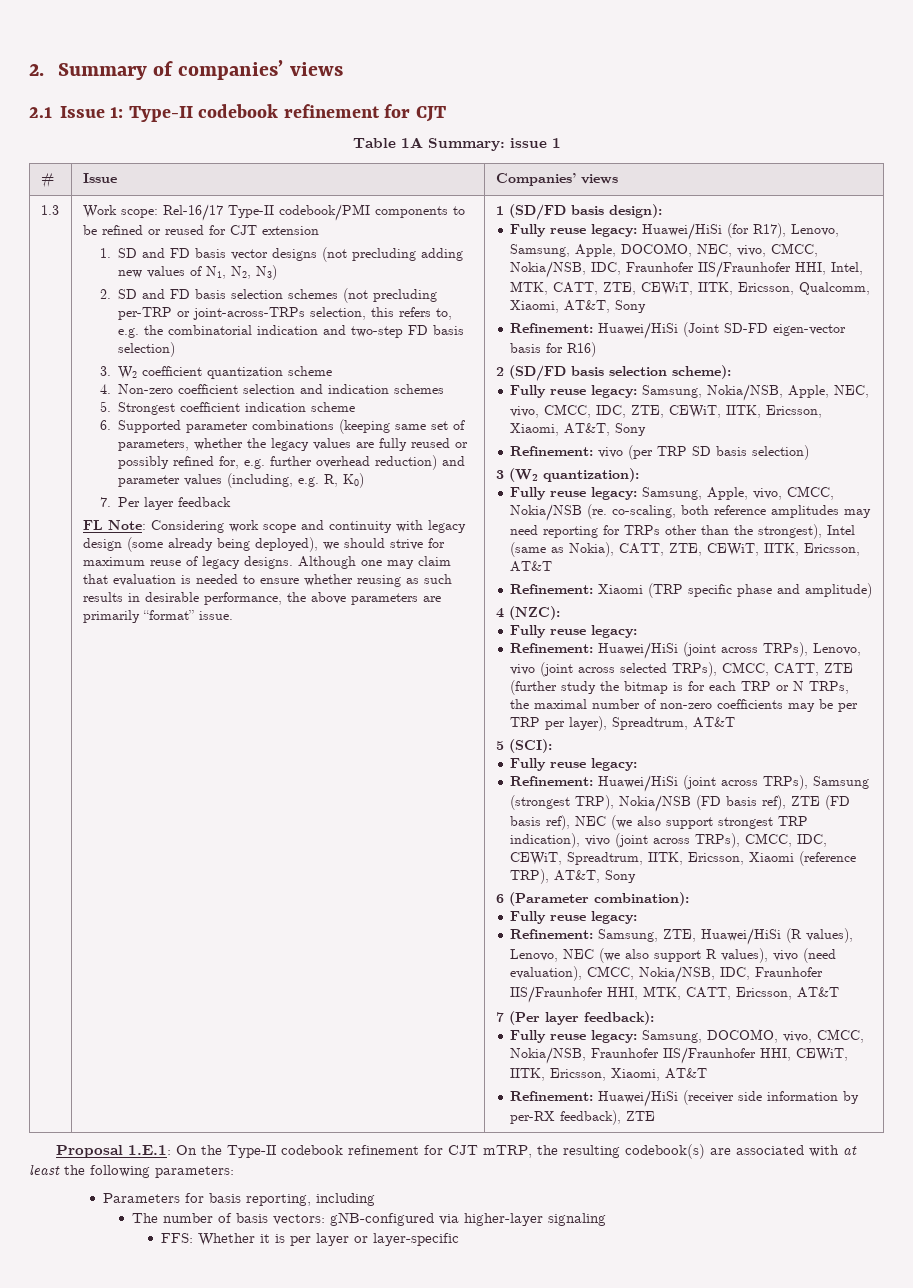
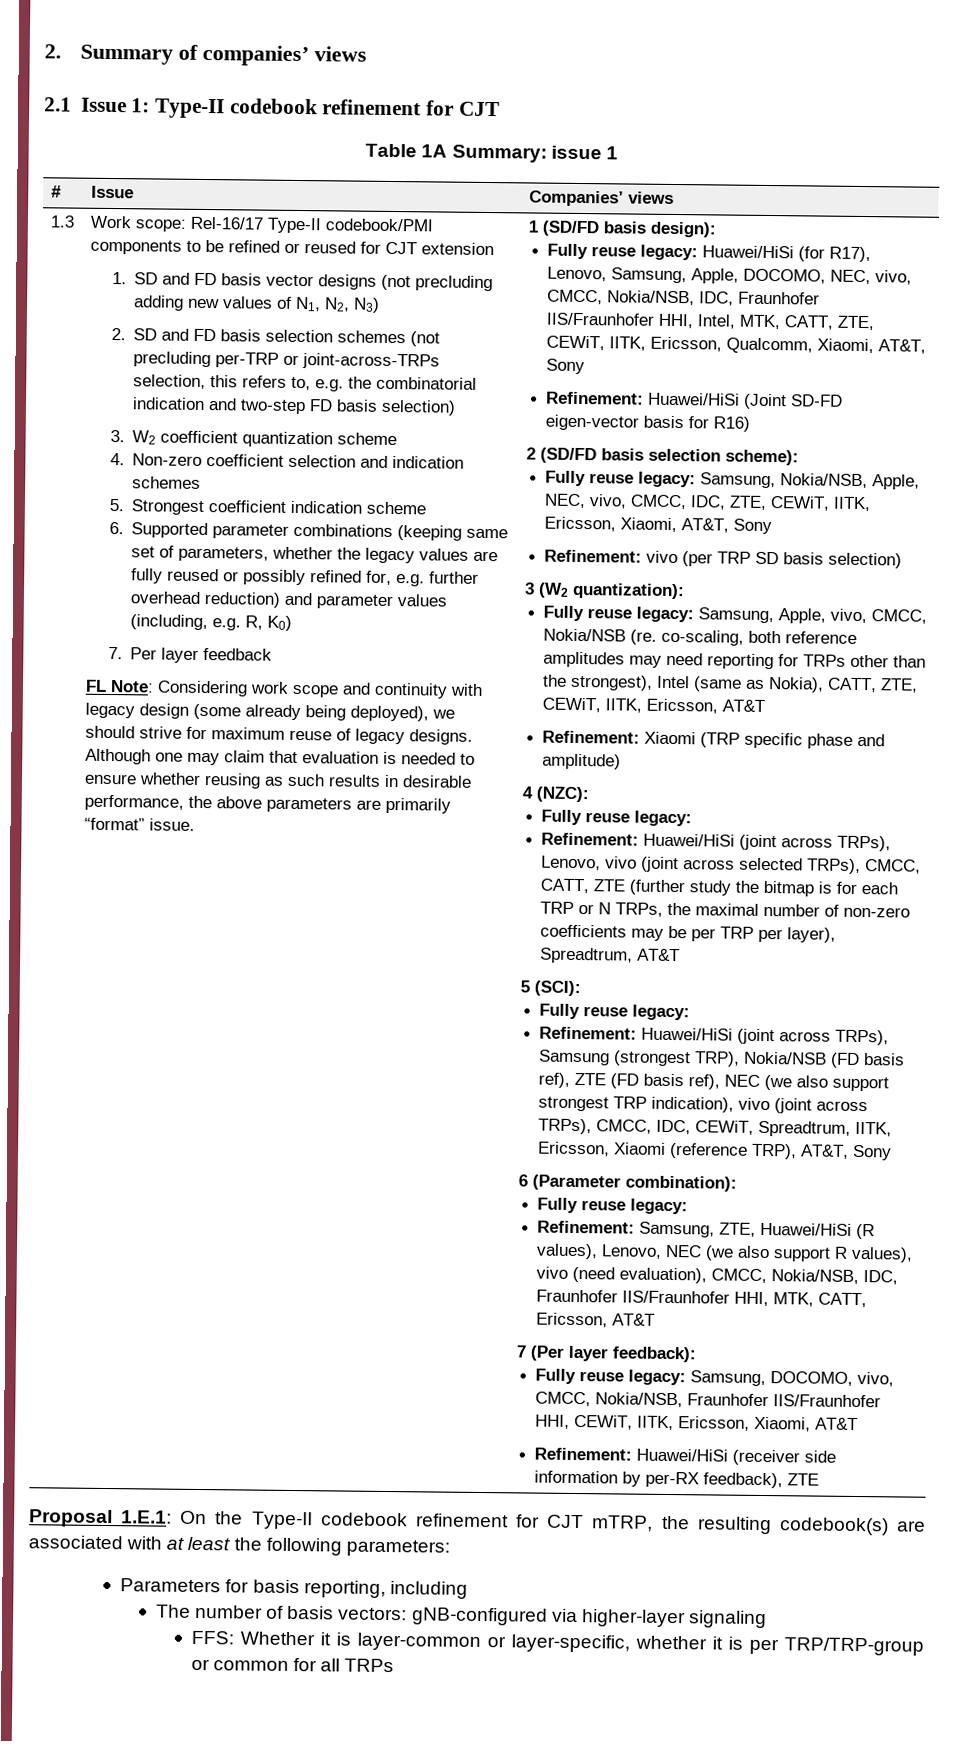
[290,1233,460,1246] per layer or layer-specific -> [356,1632,924,1656] [190,1658,395,1673] layer-common or layer-specific, whether it is per TRP/TRP-group or common for all TRPs

